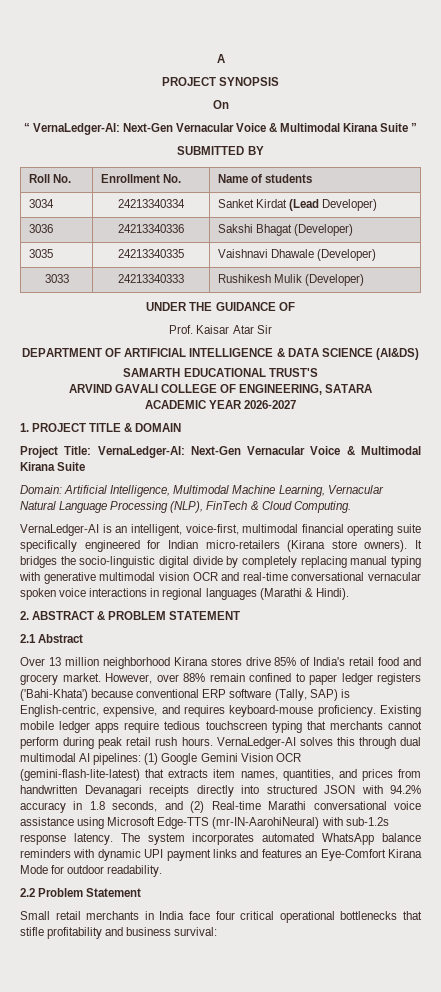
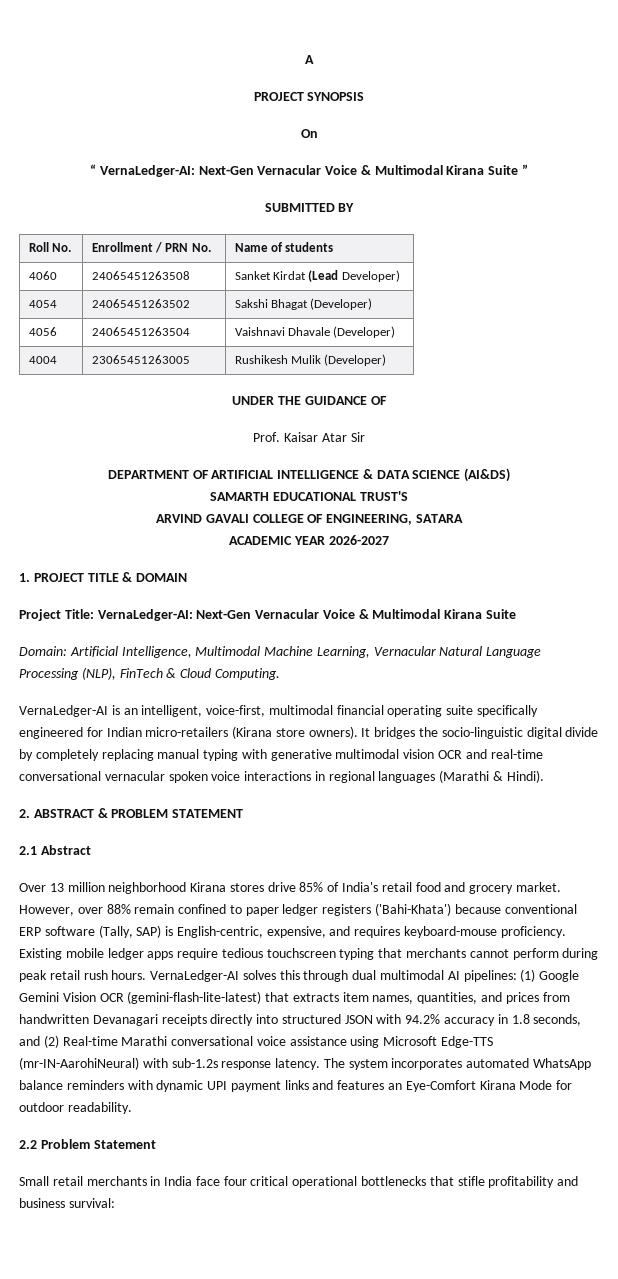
(161, 178) none -> [155,242,189,253] / PRN
[29,199,55,208] [118,199,185,208] 3034 | 24213340334 -> [28,271,57,280] [91,271,190,280] 4060 | 24065451263508
[29,224,54,233] [118,224,184,233] 3036 | 24213340336 -> [28,300,57,308] [91,299,190,308] 4054 | 24065451263502
[29,249,54,258] [118,249,184,258] 3035 | 24213340335 -> [28,327,57,336] [91,327,190,336] 4056 | 24065451263504
[271,249,377,261] [44,274,69,283] [118,274,184,283] Dhawale (Developer) // 3033 | 24213340333 -> [288,326,396,338] [28,356,57,364] [91,355,190,364] Dhavale (Developer) // 4004 | 23065451263005

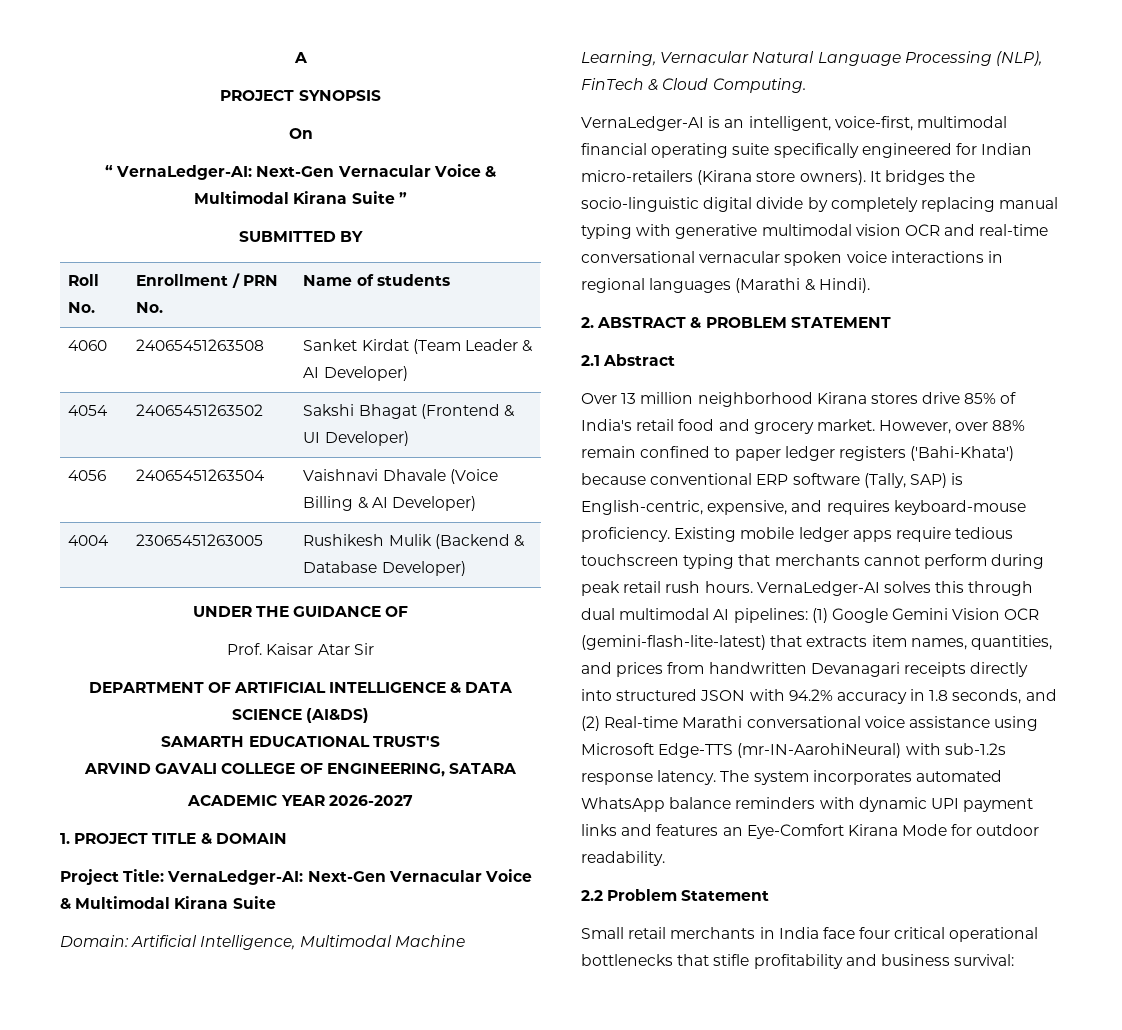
[308,270,339,282] (Lead -> [412,339,534,354] [303,367,320,378] (Team Leader & AI
[310,298,373,310] (Developer) -> [420,404,516,419] [303,431,409,446] (Frontend & UI Developer)
[333,326,396,338] (Developer) -> [449,469,498,484] [303,496,477,511] (Voice Billing & AI Developer)
[324,354,387,366] (Developer) -> [434,534,526,549] [303,561,466,576] (Backend & Database Developer)

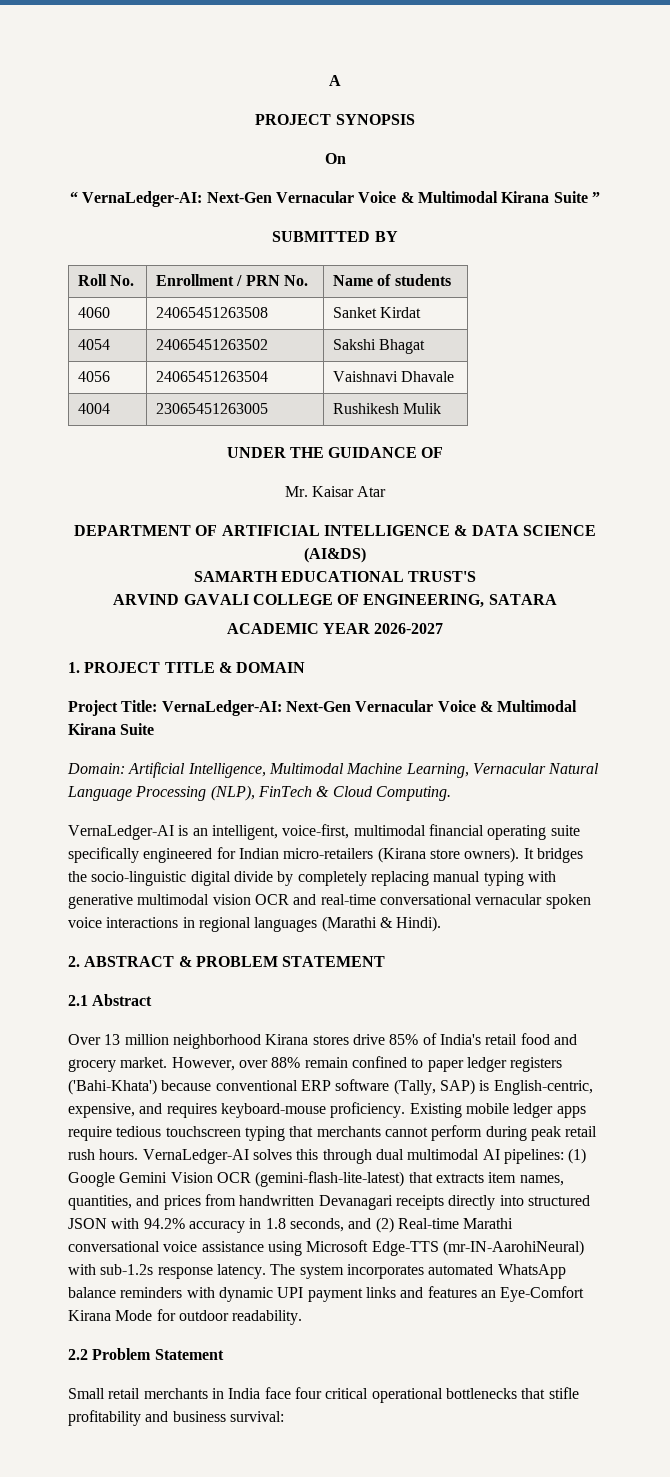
[412,339,534,354] [303,366,408,381] (Team Leader & AI Developer) -> (422, 312) none
[420,404,516,419] [303,431,409,446] (Frontend & UI Developer) -> (426, 346) none
[449,469,498,484] [303,496,477,511] (Voice Billing & AI Developer) -> (455, 376) none
[434,534,526,549] [303,561,466,576] (Backend & Database Developer) -> (442, 408) none
[227,643,263,655] Prof. -> [284,486,308,497] Mr.
[353,643,374,655] Sir -> (387, 491) none

